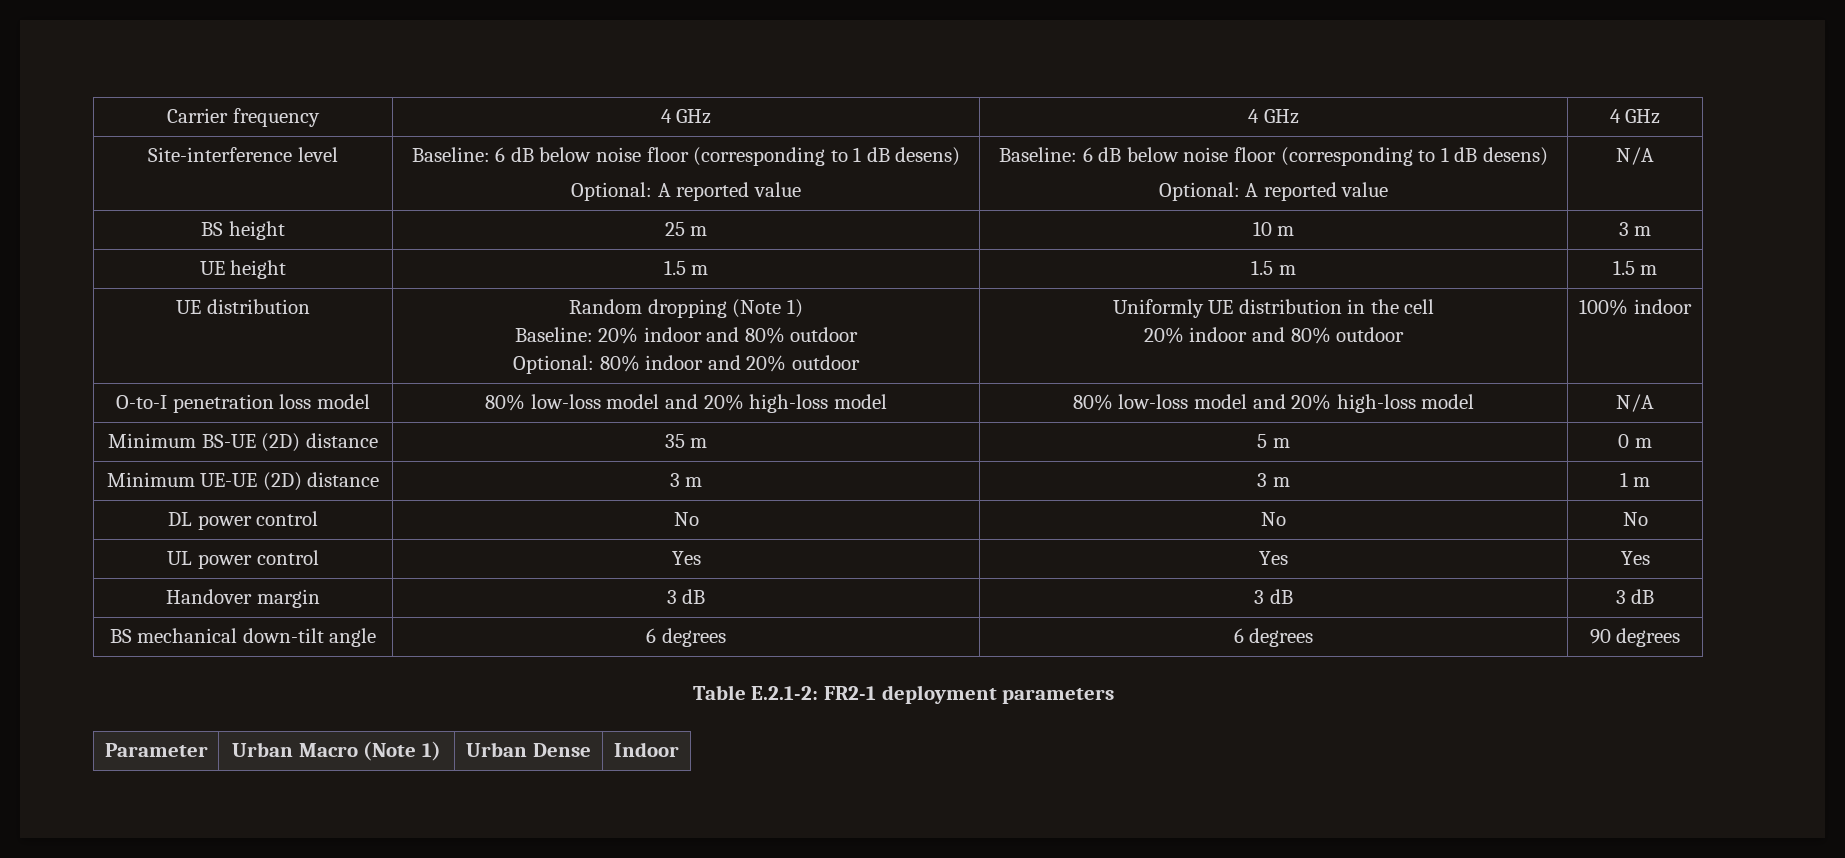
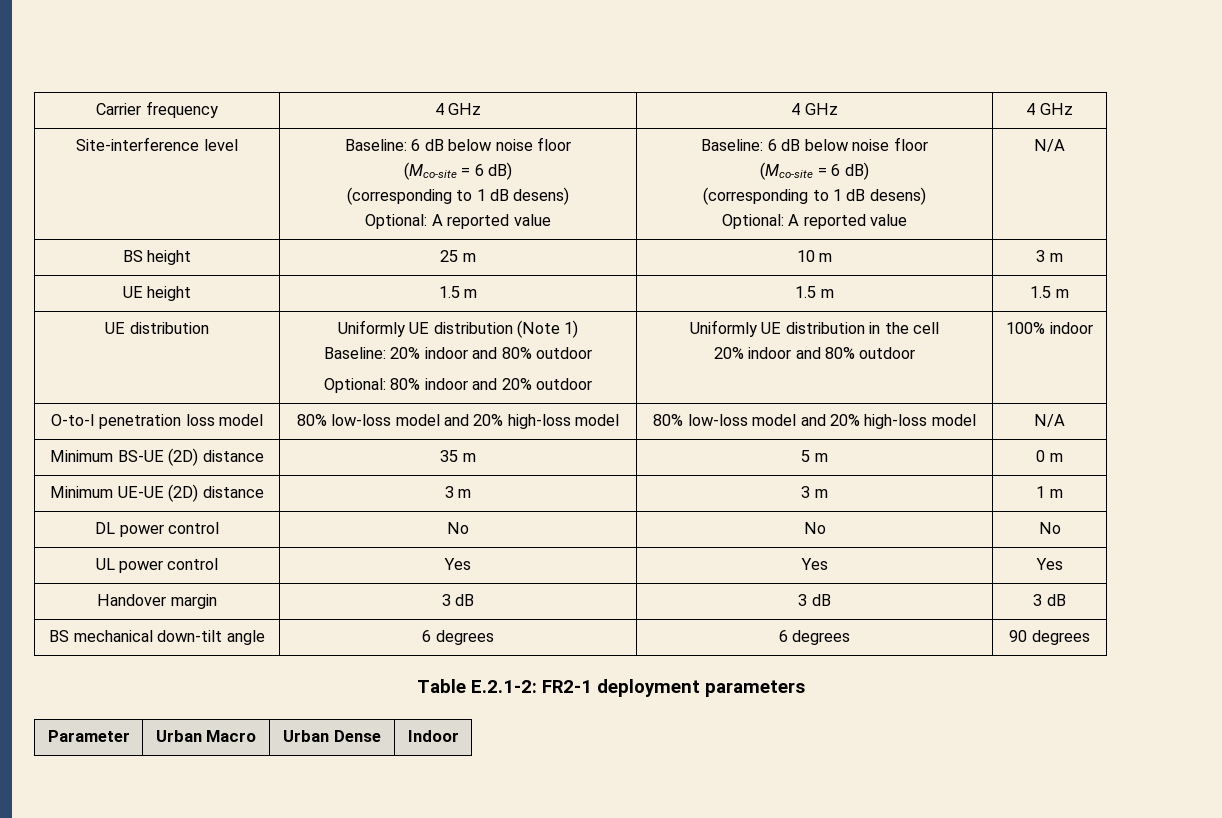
(689, 154) none -> [403,162,513,180] // (Mco-site = 6 dB) //
(1276, 154) none -> [760,162,869,180] // (Mco-site = 6 dB) //
[569,299,727,318] Random dropping -> [337,320,513,337] Uniformly UE distribution
[363,741,441,761] (Note 1) -> (257, 736) none

